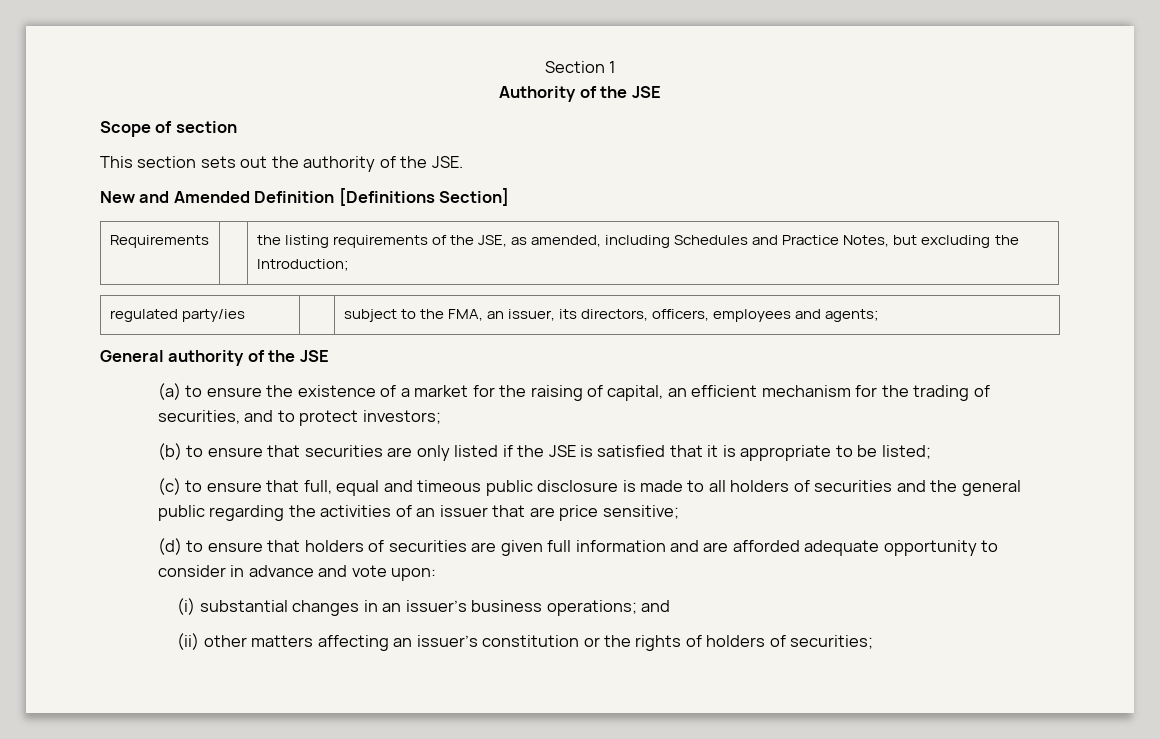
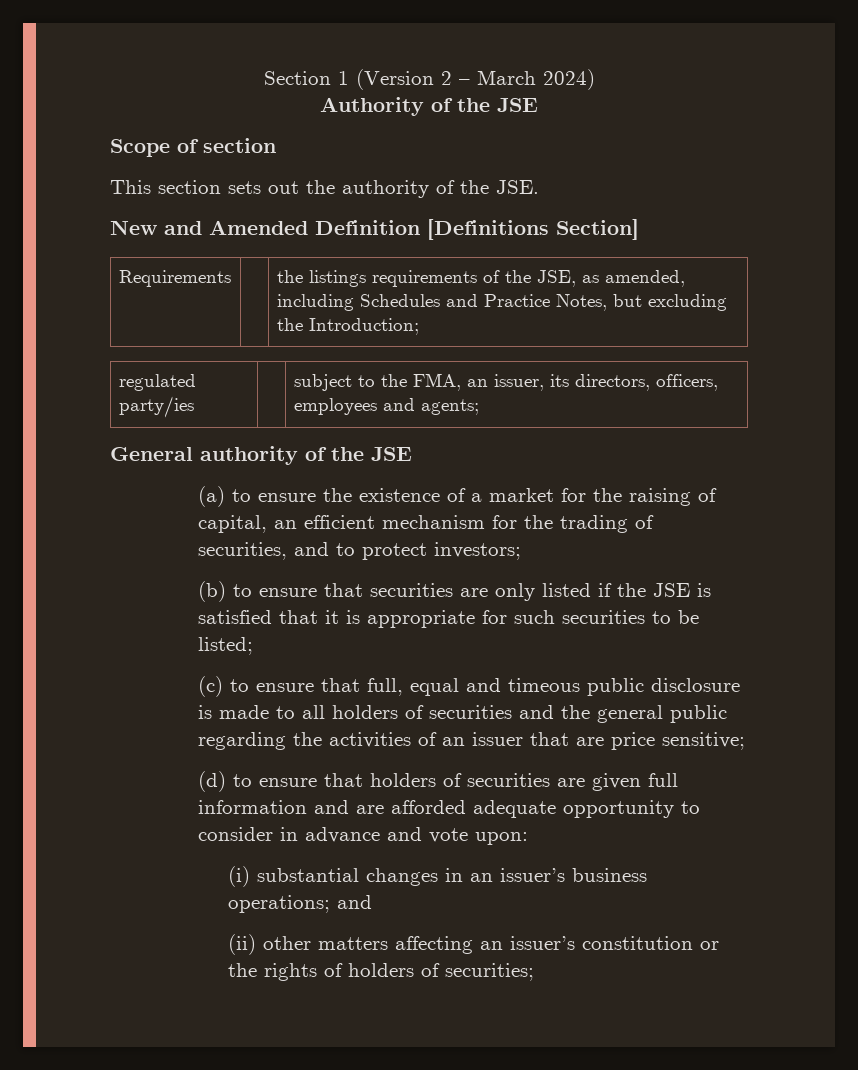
(616, 67) none -> [355,69,595,90] (Version 2 – March 2024)
[284,235,329,248] listing -> [308,270,366,287] listings
(832, 453) none -> [482,610,646,624] for such securities

